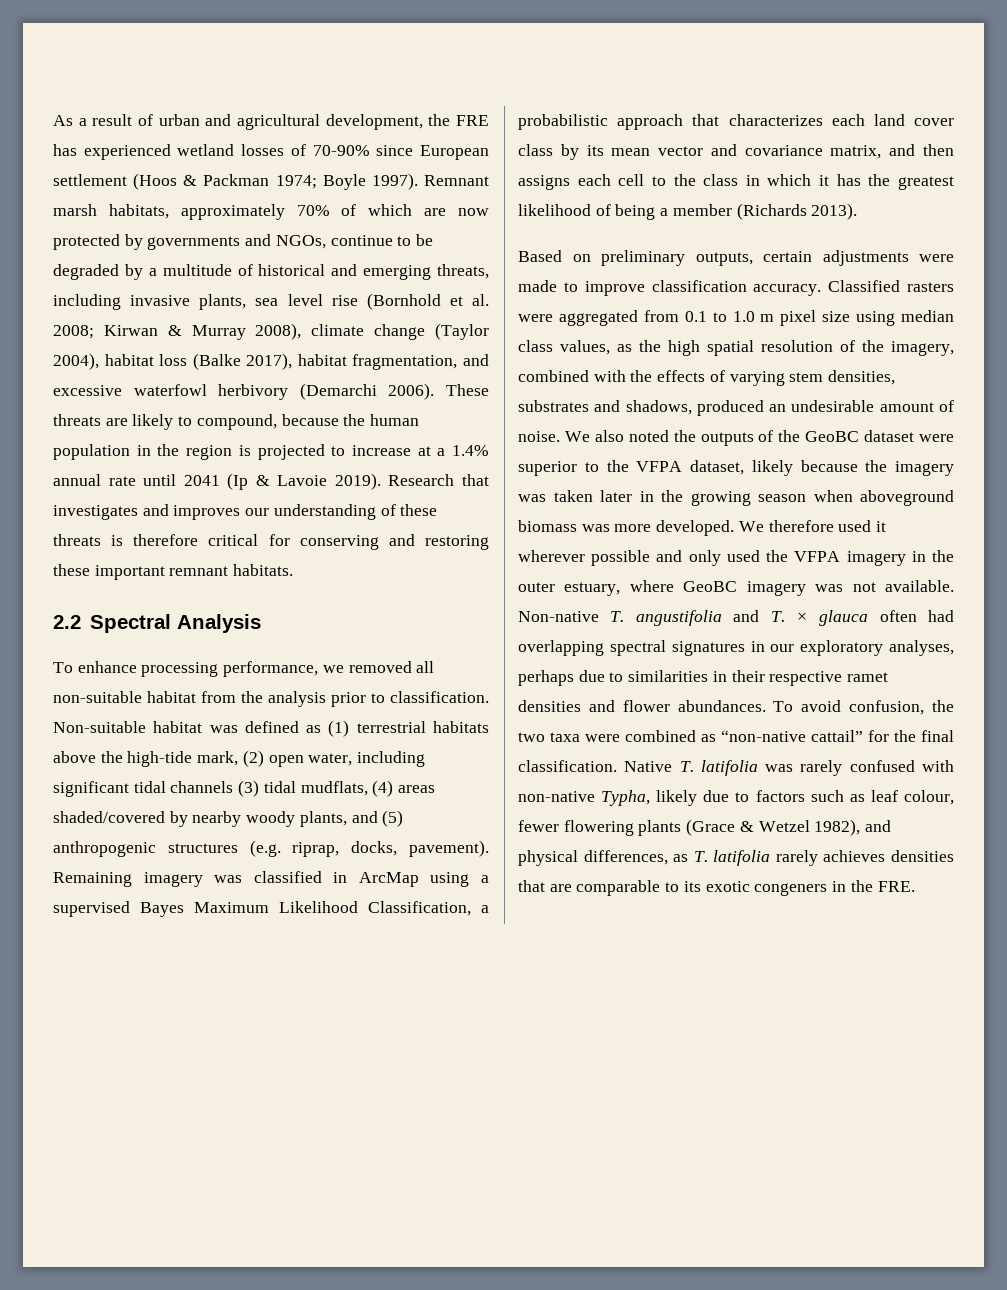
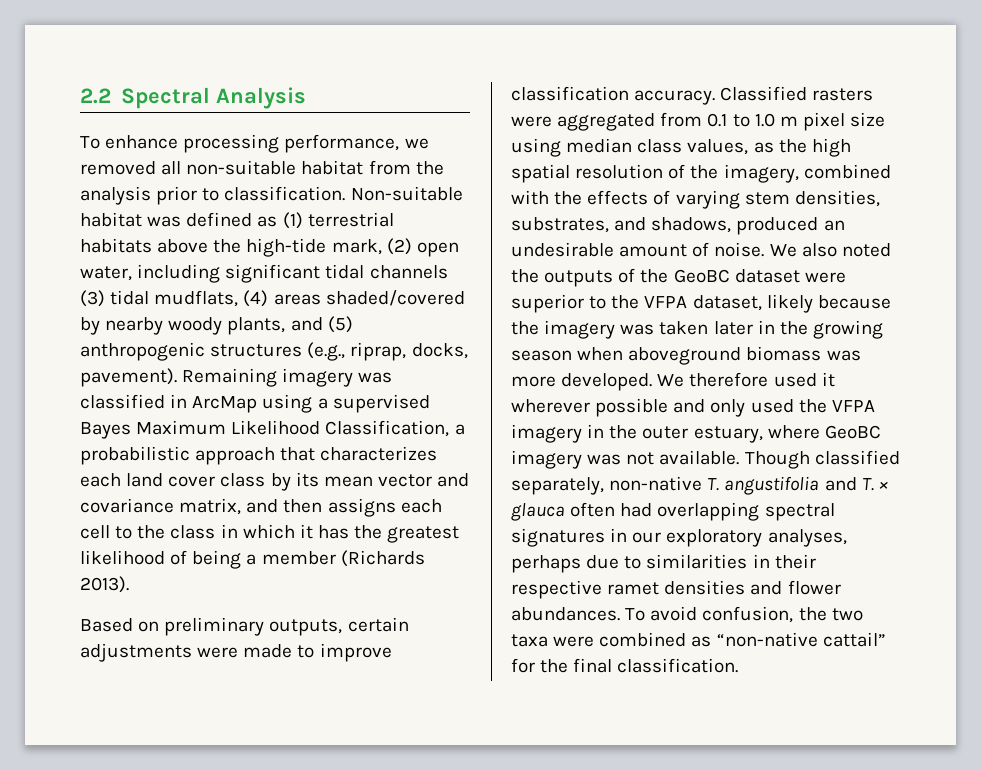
[53,114,490,130] [53,144,490,160] [53,173,490,190] [53,204,489,220] [53,234,434,250] [53,264,489,280] [53,293,489,310] [53,323,489,340] [53,353,489,370] [53,383,489,400] [53,414,420,430] [53,444,489,460] [53,473,489,490] [53,504,438,520] [53,534,489,550] [53,564,294,580] As a result of urban and agricultural development, the FRE has experienced wetland losses of 70-90% since European settlement (Hoos & Packman 1974; Boyle 1997). Remnant marsh habitats, approximately 70% of which are now protected by governments and NGOs, continue to be degraded by a multitude of historical and emerging threats, including invasive plants, sea level rise (Bornhold et al. 2008; Kirwan & Murray 2008), climate change (Taylor 2004), habitat loss (Balke 2017), habitat fragmentation, and excessive waterfowl herbivory (Demarchi 2006). These threats are likely to compound, because the human population in the region is projected to increase at a 1.4% annual rate until 2041 (Ip & Lavoie 2019). Research that investigates and improves our understanding of these threats is therefore critical for conserving and restoring these important remnant habitats. // -> (80, 96) none
[249,840,281,857] (e.g. -> [307,342,346,361] (e.g.,
[518,400,589,412] substrates -> [511,217,609,233] substrates,
[518,611,599,622] Non-native -> [744,450,900,469] [511,476,703,495] Though classified separately, non-native
[624,760,954,776] [518,790,954,806] [518,819,892,836] [518,850,954,866] [518,880,915,896] Native T. latifolia was rarely confused with non-native Typha, likely due to factors such as leaf colour, fewer flowering plants (Grace & Wetzel 1982), and physical differences, as T. latifolia rarely achieves densities that are comparable to its exotic congeners in the FRE. -> (739, 665) none

